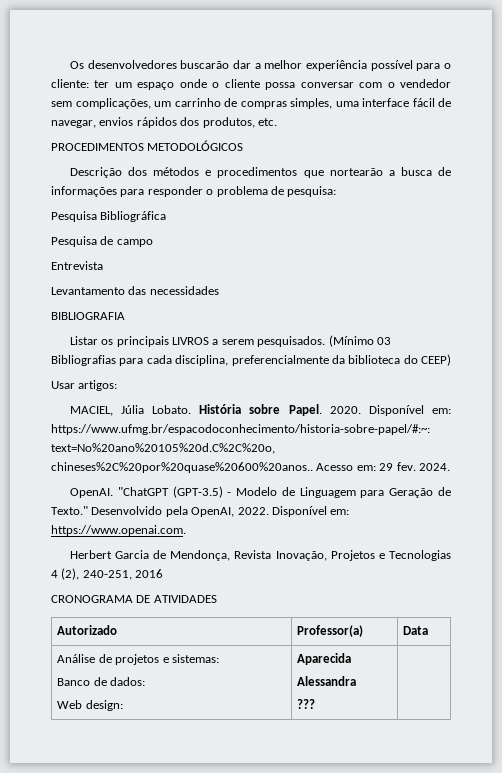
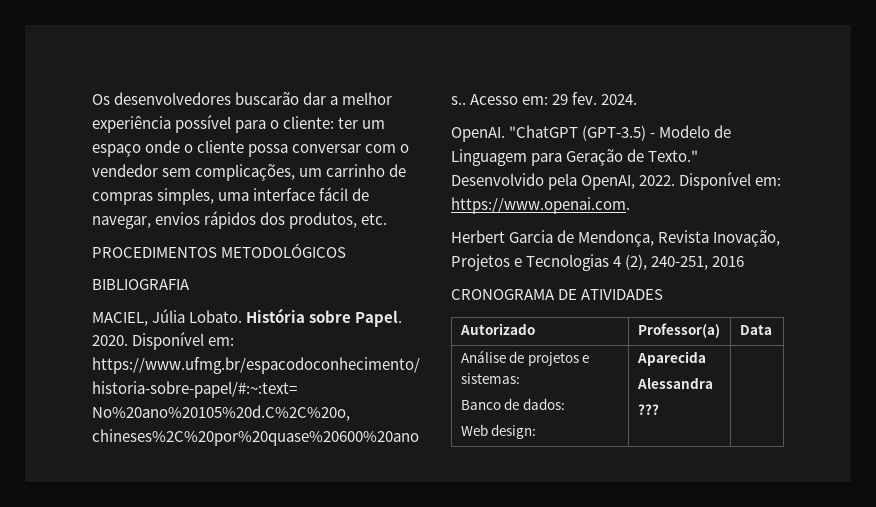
[69,167,451,178] [51,186,337,197] [51,211,167,222] [51,236,153,247] [51,261,103,270] [51,286,219,295] [51,312,125,320] [69,335,391,347] [51,354,451,366] [51,380,118,391] Descrição dos métodos e procedimentos que nortearão a busca de informações para responder o problema de pesquisa: // Pesquisa Bibliográfica // Pesquisa de campo // Entrevista // Levantamento das necessidades // BIBLIOGRAFIA // Listar os principais LIVROS a serem pesquisados. (Mínimo 03 Bibliografias para cada disciplina, preferencialmente da biblioteca do CEEP) // Usar artigos: -> [92,279,190,290] BIBLIOGRAFIA

